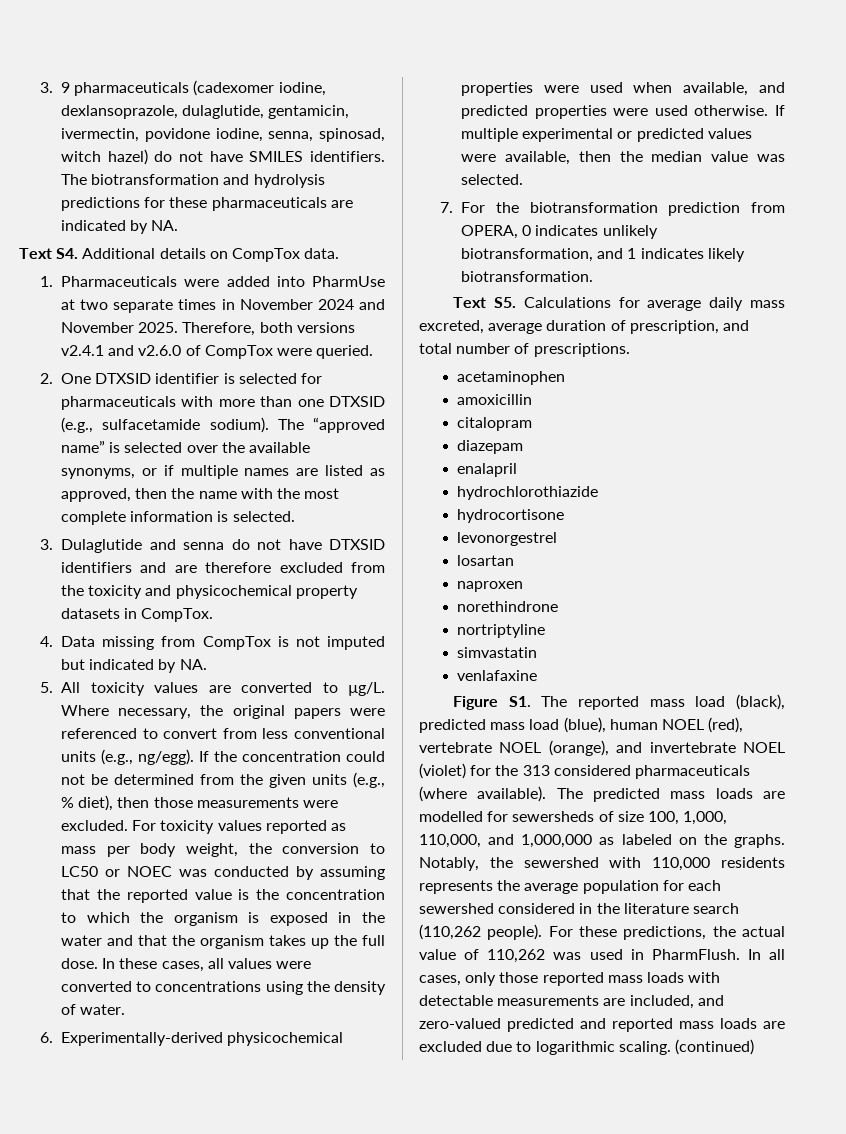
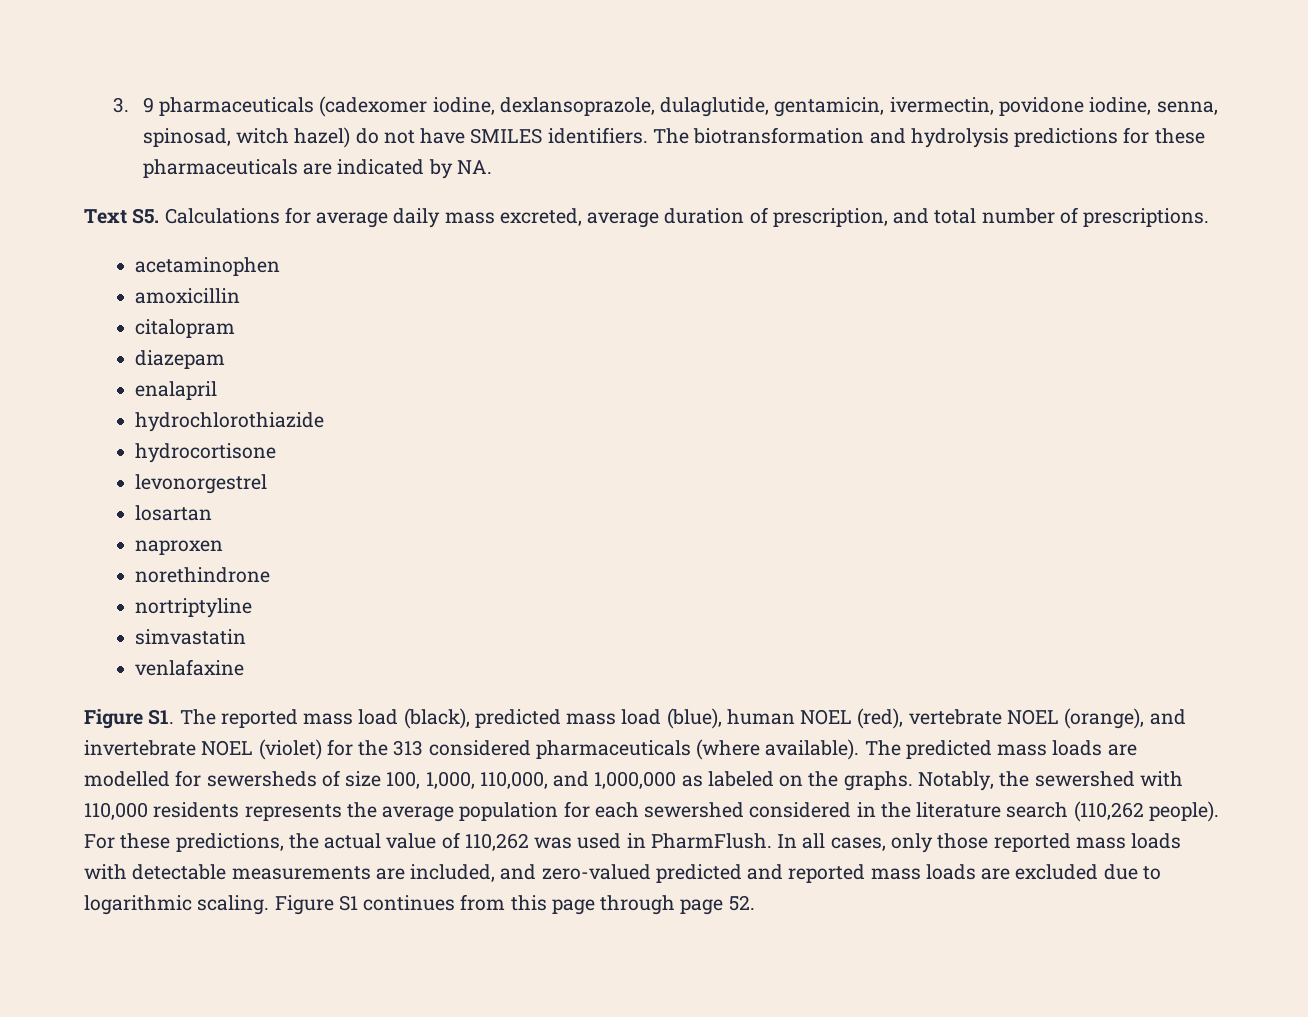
[19,248,340,262] [40,276,385,287] [61,299,385,313] [61,322,355,336] [61,345,374,359] [40,373,322,384] [61,396,385,410] [61,417,385,433] [61,440,310,453] [61,465,385,479] [61,488,340,502] [61,511,295,525] [40,539,385,553] [61,562,385,573] [61,585,358,599] [61,608,214,622] [40,636,385,650] [61,659,207,673] [40,682,385,696] [61,705,385,719] [61,728,385,739] [61,749,385,765] [61,772,385,788] [61,795,338,811] [61,820,346,834] [61,843,385,857] [61,866,385,880] [61,889,385,903] [61,912,385,926] [61,935,385,949] [61,958,312,972] [61,981,386,995] [61,1004,126,1015] [40,1032,344,1046] [461,82,785,96] [461,105,785,119] [461,128,752,142] [461,151,785,165] [461,174,524,185] [440,202,785,216] [461,225,658,239] [461,248,745,262] [461,271,594,282] // Text S4. Additional details on CompTox data. // 1. Pharmaceuticals were added into PharmUse at two separate times in November 2024 and November 2025. Therefore, both versions v2.4.1 and v2.6.0 of CompTox were queried. // 2. One DTXSID identifier is selected for pharmaceuticals with more than one DTXSID (e.g., sulfacetamide sodium). The “approved name” is selected over the available synonyms, or if multiple names are listed as approved, then the name with the most complete information is selected. // 3. Dulaglutide and senna do not have DTXSID identifiers and are therefore excluded from the toxicity and physicochemical property datasets in CompTox. // 4. Data missing from CompTox is not imputed but indicated by NA. // 5. All toxicity values are converted to µg/L. Where necessary, the original papers were referenced to convert from less conventional units (e.g., ng/egg). If the concentration could not be determined from the given units (e.g., % diet), then those measurements were excluded. For toxicity values reported as mass per body weight, the conversion to LC50 or NOEC was conducted by assuming that the reported value is the concentration to which the organism is exposed in the water and that the organism takes up the full dose. In these cases, all values were converted to concentrations using the density of water. // 6. Experimentally-derived physicochemical properties were used when available, and predicted properties were used otherwise. If multiple experimental or predicted values were available, then the median value was selected. // 7. For the biotransformation prediction from OPERA, 0 indicates unlikely biotransformation, and 1 indicates likely biotransformation. -> (492, 167) none
[674,1039,754,1055] (continued) -> [274,894,755,915] Figure S1 continues from this page through page 52.

